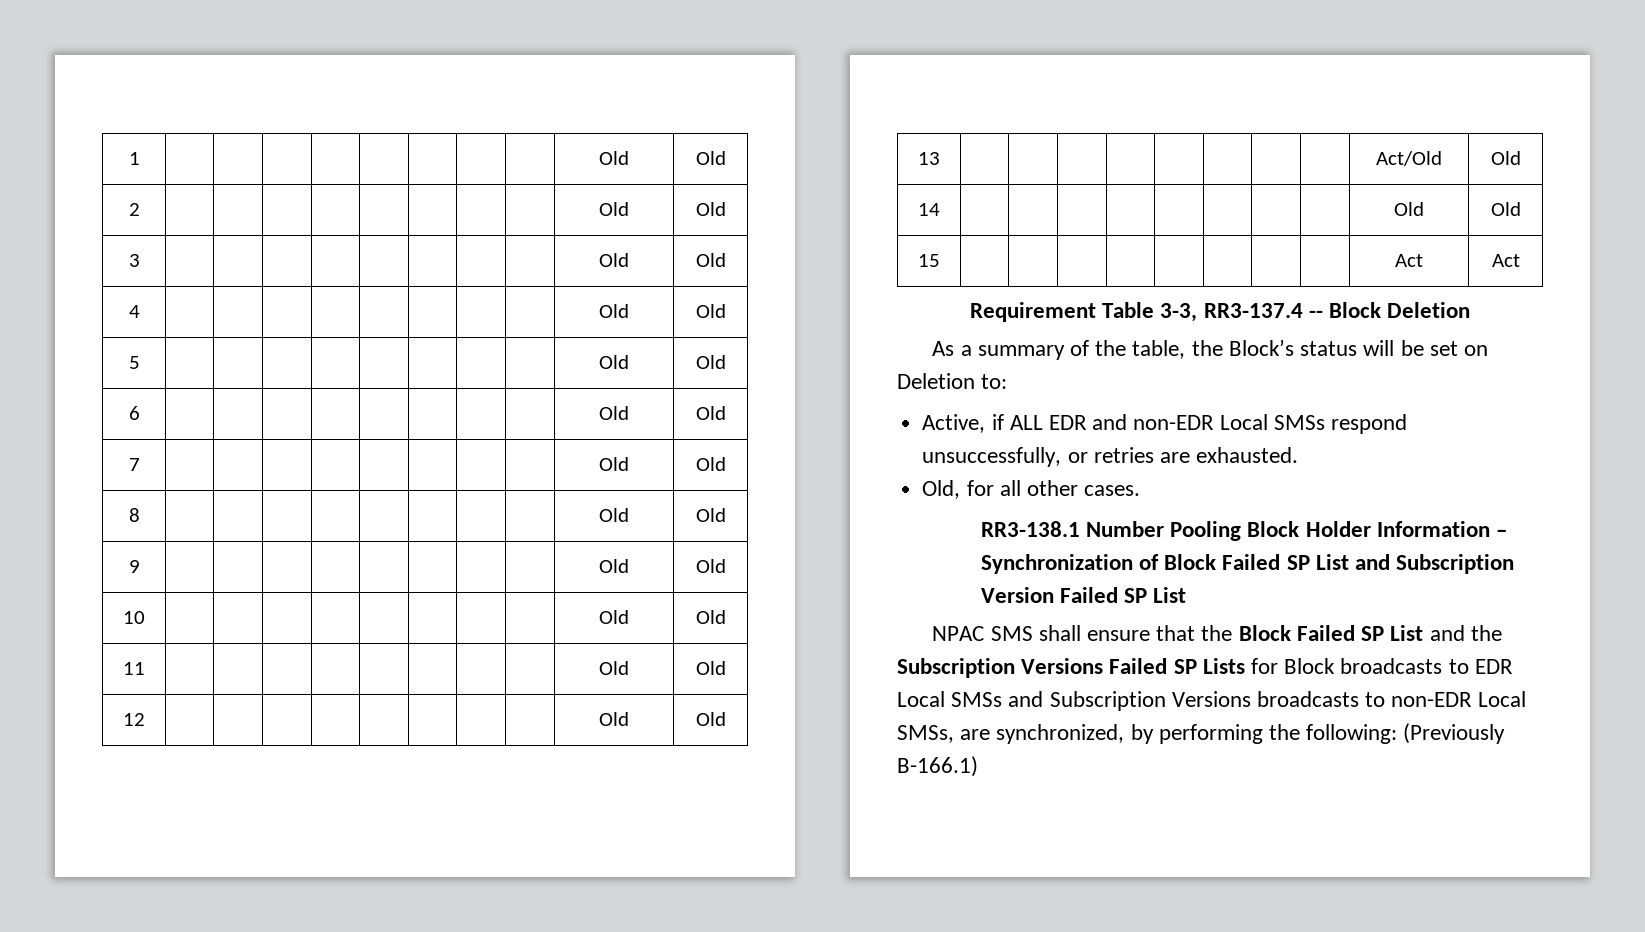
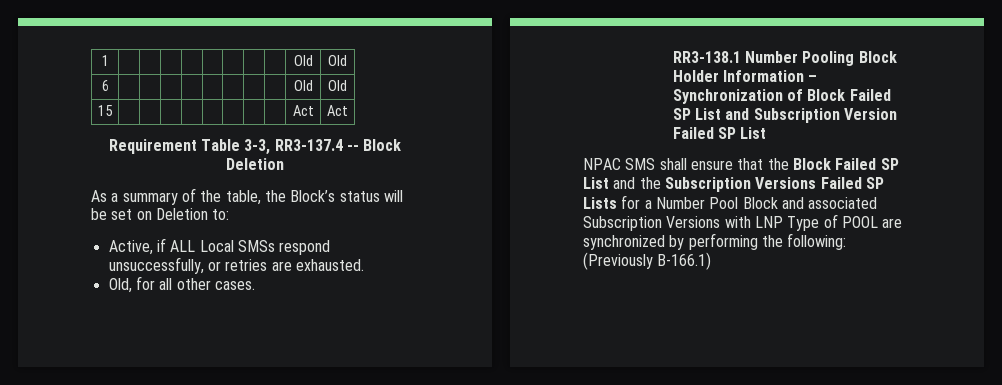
[128,203,140,216] [599,202,629,216] [695,202,726,216] [128,254,140,267] [599,253,629,267] [695,253,726,267] [128,305,140,318] [599,304,629,318] [695,304,726,318] [128,356,140,369] [599,355,629,369] [695,355,726,369] [128,406,140,420] [599,406,629,420] [695,406,726,420] [128,458,140,471] [599,457,629,471] [695,457,726,471] [128,508,140,522] [599,508,629,522] [695,508,726,522] [128,560,140,573] [599,559,629,573] [695,559,726,573] [123,611,145,624] [599,610,629,624] [695,610,726,624] [123,662,145,675] [599,661,629,675] [695,661,726,675] [123,713,145,726] [599,712,629,726] [695,712,726,726] [918,152,940,165] [1376,151,1442,166] [1490,151,1521,165] [918,203,940,216] 2 | | | | | | | | | Old | Old // 3 | | | | | | | | | Old | Old // 4 | | | | | | | | | Old | Old // 5 | | | | | | | | | Old | Old // 6 | | | | | | | | | Old | Old // 7 | | | | | | | | | Old | Old // 8 | | | | | | | | | Old | Old // 9 | | | | | | | | | Old | Old // 10 | | | | | | | | | Old | Old // 11 | | | | | | | | | Old | Old // 12 | | | | | | | | | Old | Old // 13 | | | | | | | | | Act/Old | Old // 14 -> [101,80,109,91] 6
[1048,414,1215,430] EDR and non-EDR -> (196, 246) none
[1284,658,1513,674] [897,691,1526,711] [897,724,1125,744] Block broadcasts to EDR Local SMSs and Subscription Versions broadcasts to non-EDR Local SMSs, are synchronized, -> [644,197,878,209] [583,214,903,231] [583,235,665,250] a Number Pool Block and associated Subscription Versions with LNP Type of POOL are synchronized

